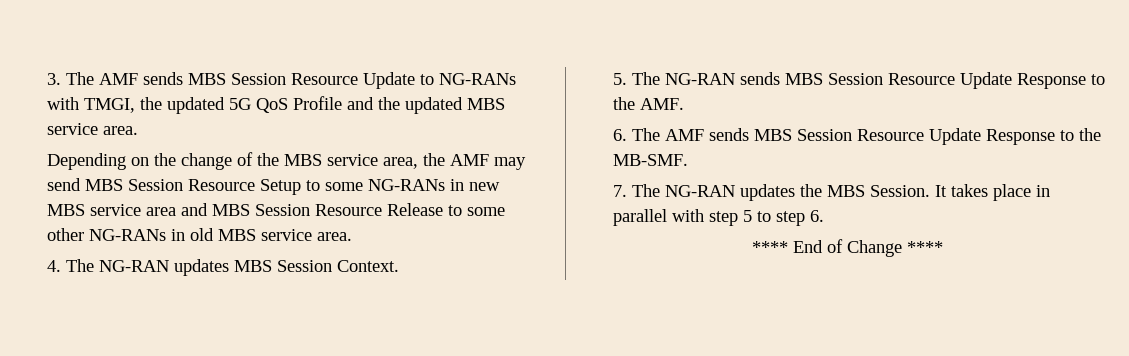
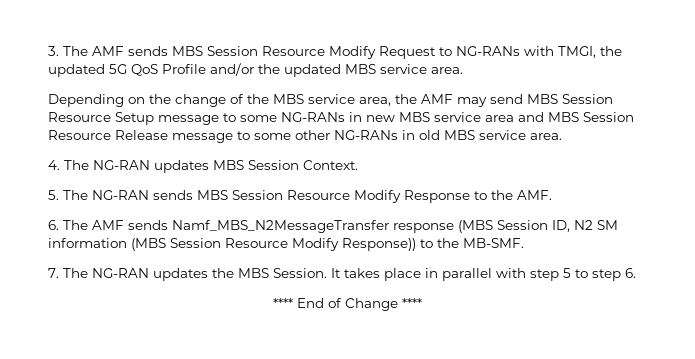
[362,72,415,89] Update -> [328,46,436,59] Modify Request
[346,97,374,110] and -> [209,63,254,76] and/or
(301, 187) none -> [157,115,219,125] message
(443, 209) none -> [171,133,233,143] message
[959,72,1012,89] Update -> [353,190,401,203] Modify
[753,128,1055,145] MBS Session Resource Update Response -> [171,220,618,233] [47,238,416,251] Namf_MBS_N2MessageTransfer response (MBS Session ID, N2 SM information (MBS Session Resource Modify Response))

